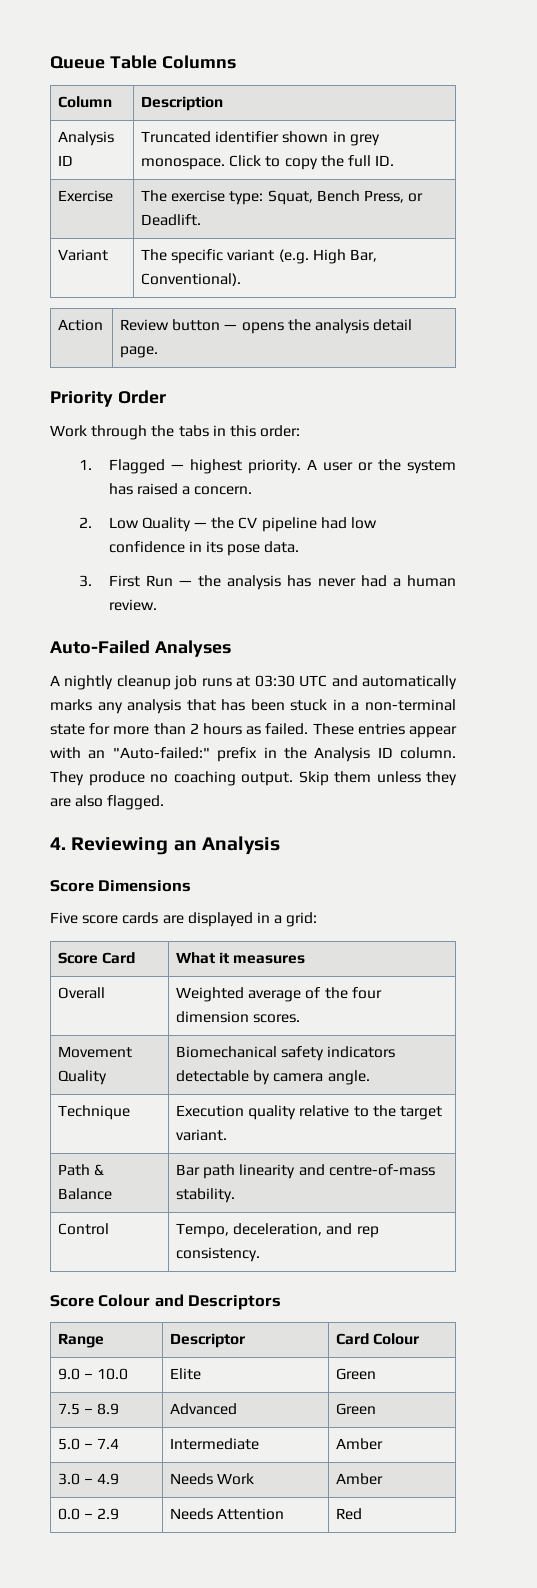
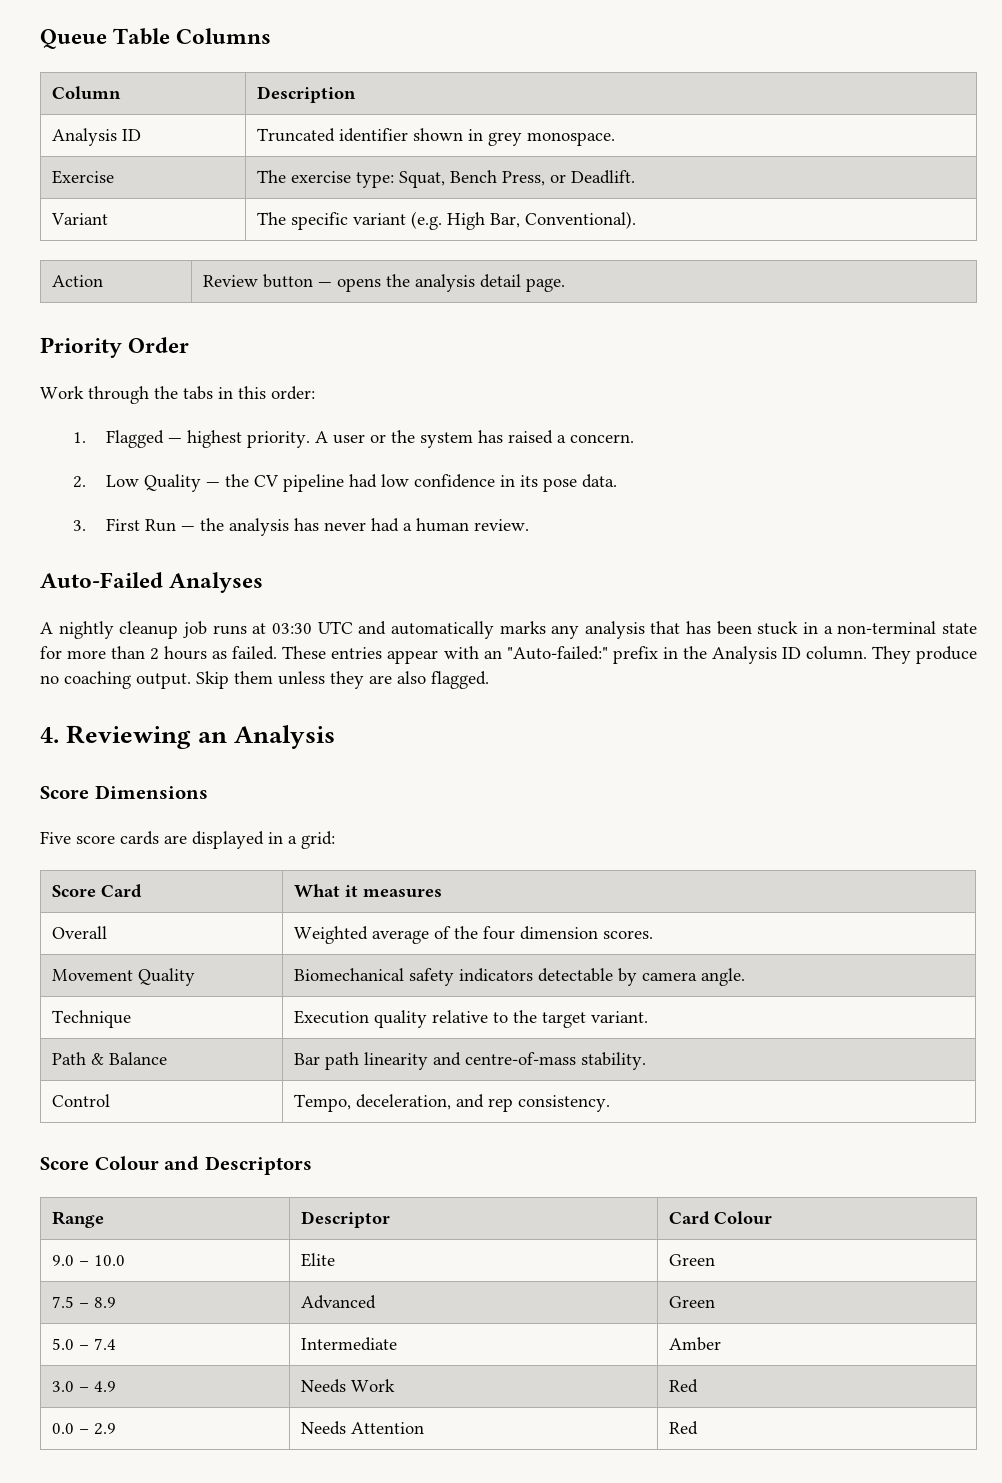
[229,155,395,170] Click to copy the full ID. -> (616, 139) none
[336,1473,384,1485] Amber -> [669,1379,699,1393] Red

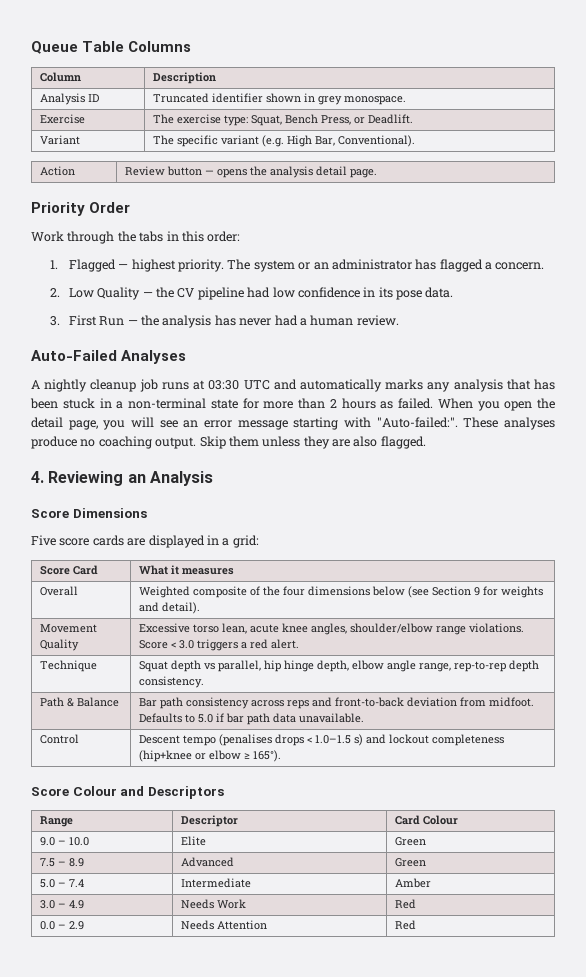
[315,430,554,448] A user or the system has raised -> [227,259,483,272] The system or an administrator has flagged
[282,646,911,664] These entries appear with an "Auto-failed:" prefix in the Analysis ID column. They -> [437,398,555,411] [31,417,555,430] When you open the detail page, you will see an error message starting with "Auto-failed:". These analyses
[372,930,430,944] average -> [193,586,248,598] composite
[520,926,654,940] [52,968,196,986] [294,968,746,986] [52,1010,132,1028] [294,1010,649,1028] dimension scores. // Movement Quality | Biomechanical safety indicators detectable by camera angle. // Technique | Execution quality relative to the target variant. -> [308,586,544,598] [139,602,201,614] [40,624,98,633] [40,639,80,651] [139,623,525,635] [139,639,300,651] [40,660,98,672] [139,660,540,672] [139,676,205,688] dimensions below (see Section 9 for weights and detail). // Movement Quality | Excessive torso lean, acute knee angles, shoulder/elbow range violations. Score < 3.0 triggers a red alert. // Technique | Squat depth vs parallel, hip hinge depth, elbow angle range, rep-to-rep depth consistency.
[364,1052,647,1070] [52,1094,111,1107] [294,1094,611,1112] linearity and centre-of-mass stability. // Control | Tempo, deceleration, and rep consistency. -> [186,697,535,709] [139,713,365,725] [40,734,80,744] [139,734,505,746] [139,750,282,762] consistency across reps and front-to-back deviation from midfoot. Defaults to 5.0 if bar path data unavailable. // Control | Descent tempo (penalises drops < 1.0–1.5 s) and lockout completeness (hip+knee or elbow ≥ 165°).

